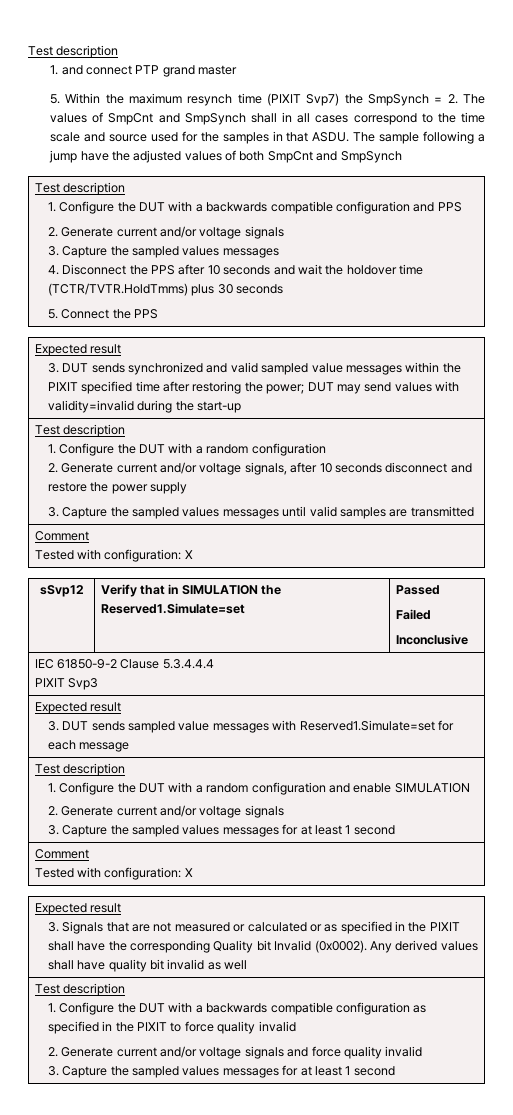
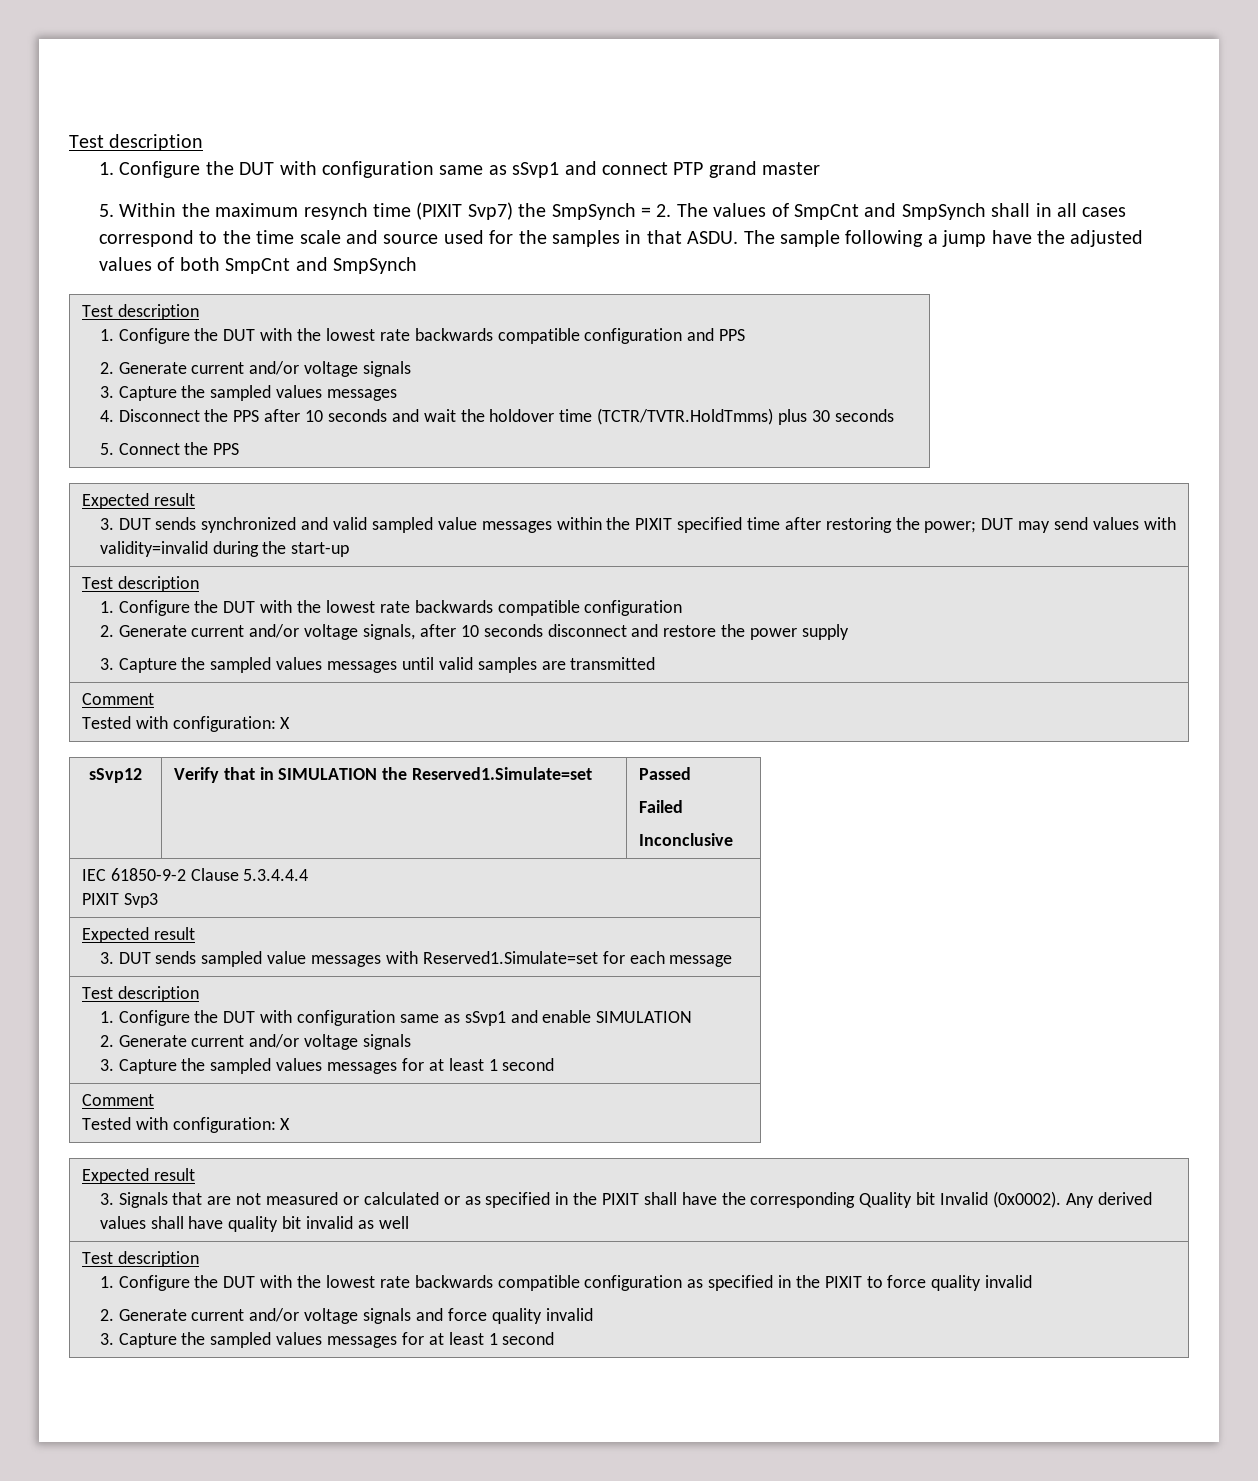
[28,45,119,58] [50,65,59,75] Test description // 1. -> [69,134,204,151] [98,161,560,178] Test description // 1. Configure the DUT with configuration same as sSvp1
[195,204,203,212] a -> [297,328,410,341] the lowest rate
[195,444,249,454] a random -> [297,600,580,616] the lowest rate backwards compatible
[195,782,326,795] a random configuration -> [297,1010,506,1026] configuration same as sSvp1
[195,1005,203,1013] a -> [297,1275,410,1288] the lowest rate

